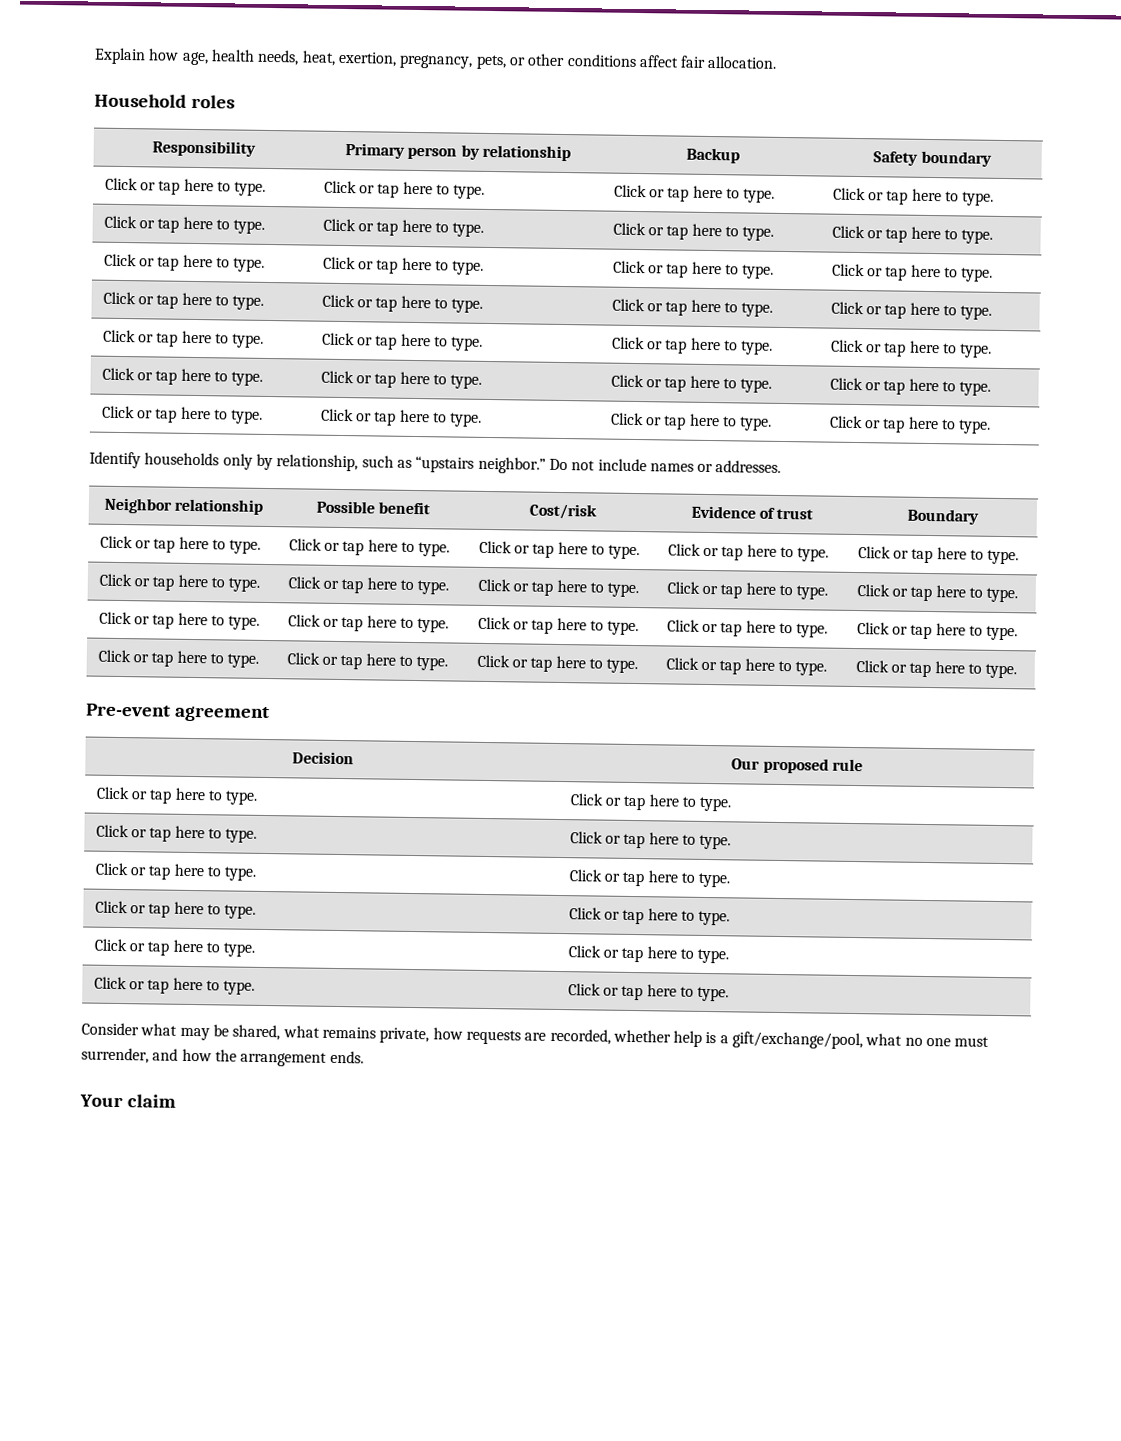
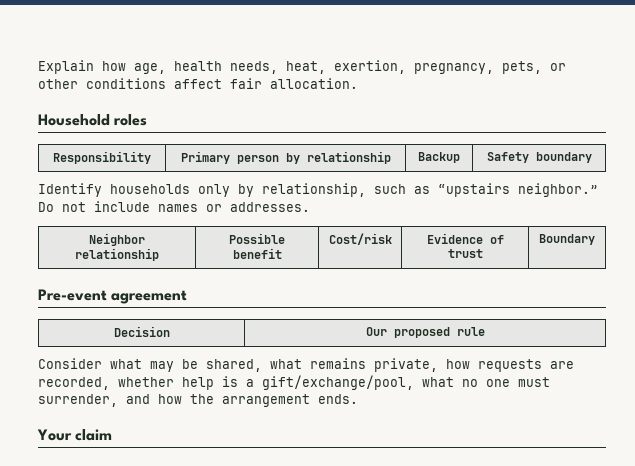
[104,177,267,196] [323,180,486,199] [613,184,776,203] [832,187,995,206] [103,215,266,234] [322,218,485,237] [612,222,775,241] [831,225,994,244] [103,253,266,272] [322,256,485,275] [612,260,775,279] [831,263,994,282] [102,291,265,310] [321,294,484,313] [611,298,774,317] [830,301,993,320] [102,329,265,348] [321,332,484,351] [611,336,774,355] [830,339,993,358] [101,367,264,386] [320,370,483,389] [610,374,773,393] [829,377,992,396] [101,405,264,424] [320,408,483,427] [610,412,773,431] [829,415,992,434] // Click or tap here to type. | Click or tap here to type. | Click or tap here to type. | Click or tap here to type. // Click or tap here to type. | Click or tap here to type. | Click or tap here to type. | Click or tap here to type. // Click or tap here to type. | Click or tap here to type. | Click or tap here to type. | Click or tap here to type. // Click or tap here to type. | Click or tap here to type. | Click or tap here to type. | Click or tap here to type. // Click or tap here to type. | Click or tap here to type. | Click or tap here to type. | Click or tap here to type. // Click or tap here to type. | Click or tap here to type. | Click or tap here to type. | Click or tap here to type. // Click or tap here to type. | Click or tap here to type. | Click or tap here to type. | Click or tap here to type. -> (592, 157) none
[99,535,262,554] [288,538,451,557] [478,540,641,560] [667,543,830,562] [857,546,1020,565] [98,573,261,592] [287,576,450,595] [477,578,640,598] [666,581,829,600] [856,584,1019,603] [98,611,261,630] [287,614,450,633] [477,616,640,636] [666,619,829,638] [856,622,1019,641] [97,649,260,668] [286,652,449,671] [476,654,639,674] [665,657,828,676] [855,660,1018,679] // Click or tap here to type. | Click or tap here to type. | Click or tap here to type. | Click or tap here to type. | Click or tap here to type. // Click or tap here to type. | Click or tap here to type. | Click or tap here to type. | Click or tap here to type. | Click or tap here to type. // Click or tap here to type. | Click or tap here to type. | Click or tap here to type. | Click or tap here to type. | Click or tap here to type. // Click or tap here to type. | Click or tap here to type. | Click or tap here to type. | Click or tap here to type. | Click or tap here to type. -> (595, 239) none
[95,786,259,805] [569,793,732,812] [95,824,258,843] [569,831,732,850] [94,862,257,881] [568,869,731,888] [94,900,257,919] [568,907,731,926] [93,938,256,957] [567,945,730,964] [93,976,256,995] [567,983,730,1002] // Click or tap here to type. | Click or tap here to type. // Click or tap here to type. | Click or tap here to type. // Click or tap here to type. | Click or tap here to type. // Click or tap here to type. | Click or tap here to type. // Click or tap here to type. | Click or tap here to type. // Click or tap here to type. | Click or tap here to type. -> (485, 331) none

